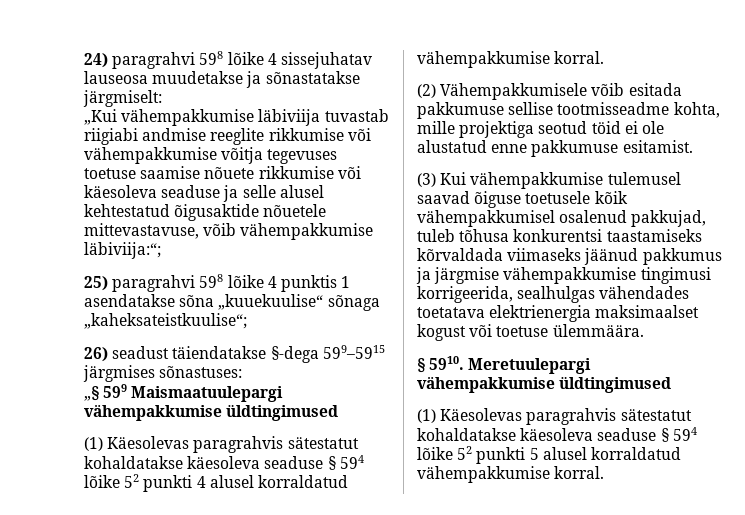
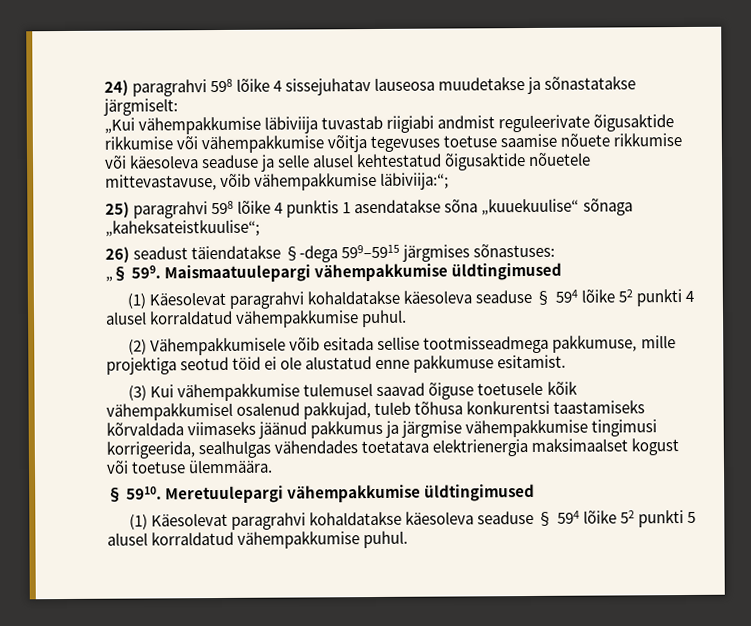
[142,128,265,145] andmise reeglite -> [437,114,675,133] andmist reguleerivate õigusaktide
[103,384,128,398] 599 -> [131,265,162,279] 599.
[107,436,359,453] Käesolevas paragrahvis sätestatut -> [149,291,305,309] Käesolevat paragrahvi
[554,51,605,64] korral. -> [361,309,408,328] puhul.
[417,102,720,119] pakkumuse sellise tootmisseadme kohta, -> [377,335,638,354] sellise tootmisseadmega pakkumuse,
[440,408,692,425] Käesolevas paragrahvis sätestatut -> [151,512,307,530] Käesolevat paragrahvi
[554,466,605,479] korral. -> [363,530,409,549] puhul.

